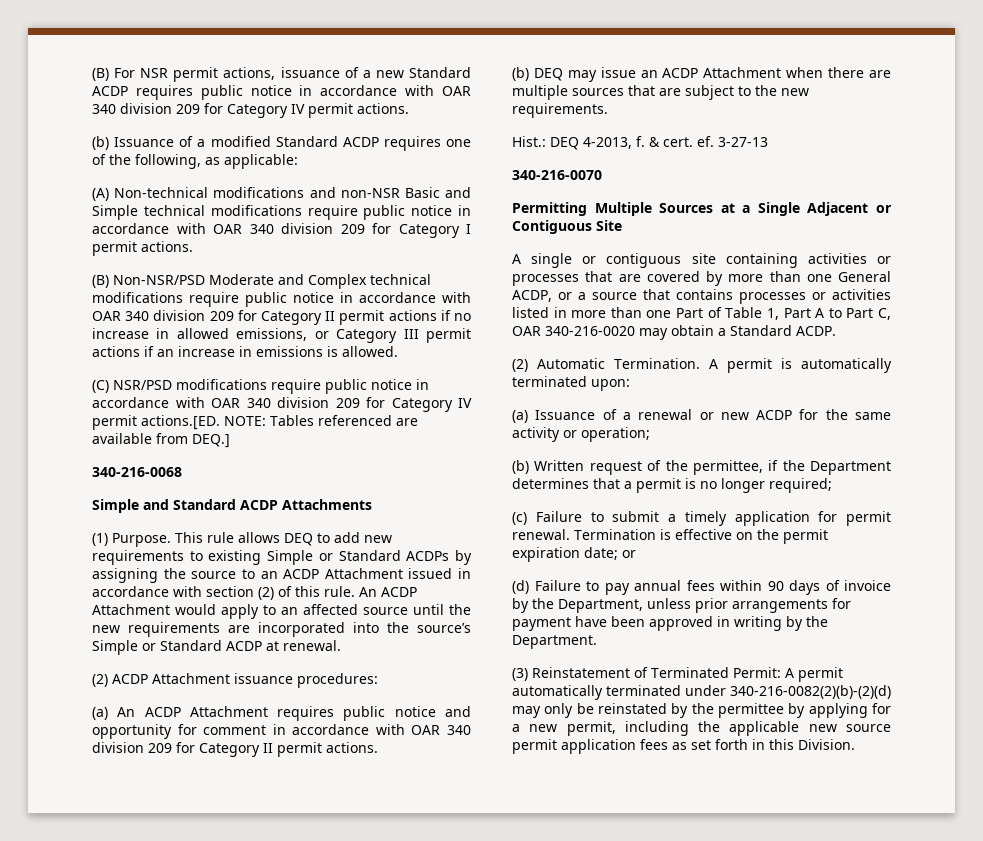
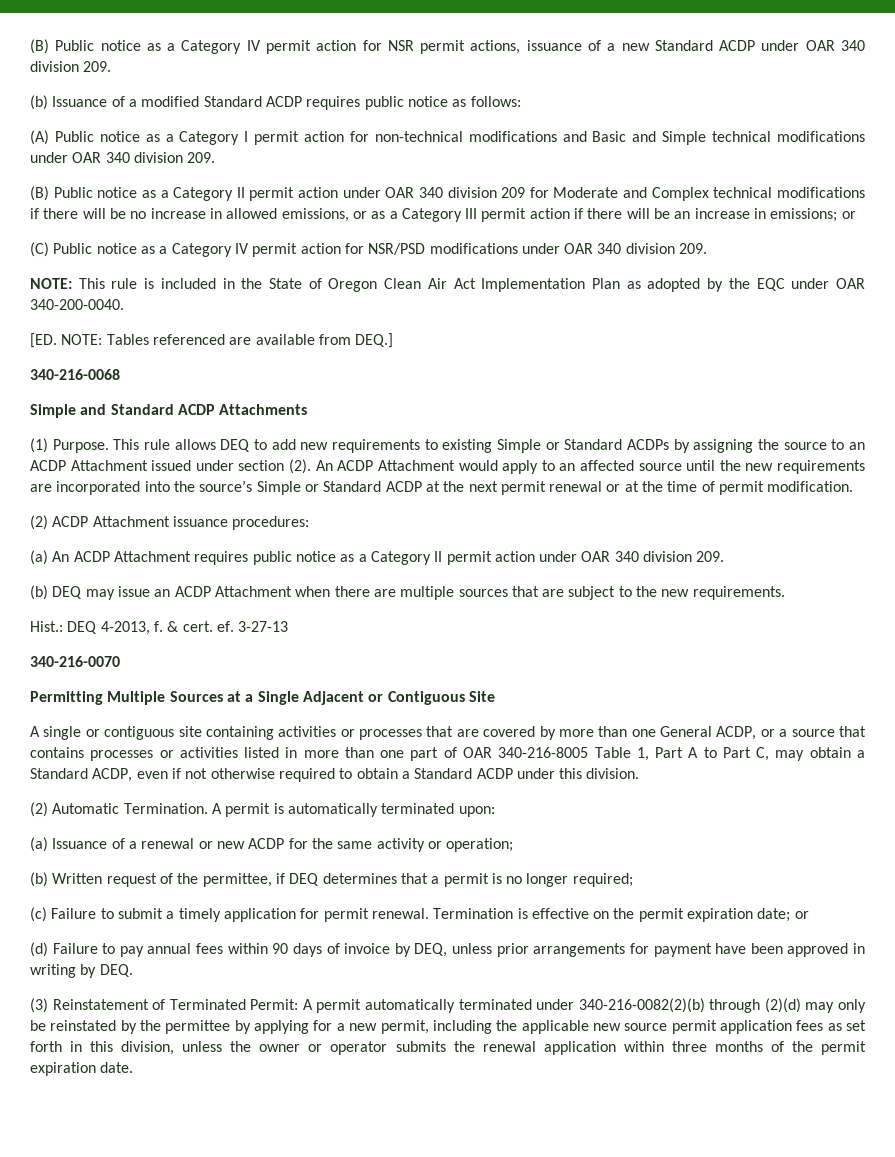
[92,68,136,81] (B) For -> [30,39,382,54] (B) Public notice as a Category IV permit action for
[135,85,471,100] [92,103,409,118] requires public notice in accordance with OAR 340 division 209 for Category IV permit actions. -> [761,40,866,51] [30,61,112,72] under OAR 340 division 209.
[446,139,471,147] [92,154,298,169] [92,187,209,201] one of the following, as applicable: // (A) Non-technical -> [364,96,521,110] [30,130,463,145] public notice as follows: // (A) Public notice as a Category I permit action for non-technical
[340,188,400,198] non-NSR -> (587, 136) none
[307,205,471,220] [92,223,471,238] [92,241,193,256] [92,275,205,288] require public notice in accordance with OAR 340 division 209 for Category I permit actions. // (B) Non-NSR/PSD -> [30,152,216,163] [30,186,549,201] under OAR 340 division 209. // (B) Public notice as a Category II permit action under OAR 340 division 209 for
[189,292,471,307] [92,310,451,325] require public notice in accordance with OAR 340 division 209 for Category II permit actions if -> [30,208,126,219] if there will be
(329, 335) none -> [371,211,398,219] as a
[92,346,398,357] [92,379,429,394] [92,397,472,412] [92,415,220,430] actions if an increase in emissions is allowed. // (C) NSR/PSD modifications require public notice in accordance with OAR 340 division 209 for Category IV permit actions.[ED. -> [529,208,856,222] [30,242,708,257] [30,278,865,292] [30,299,124,310] [30,333,57,348] action if there will be an increase in emissions; or // (C) Public notice as a Category IV permit action for NSR/PSD modifications under OAR 340 division 209. // NOTE: This rule is included in the State of Oregon Clean Air Act Implementation Plan as adopted by the EQC under OAR 340-200-0040. // [ED.
[458,568,471,579] [92,586,355,600] in accordance with section (2) of this rule. -> [195,459,312,474] under section (2).
[283,640,341,651] renewal. -> [443,481,854,495] the next permit renewal or at the time of permit modification.
[445,706,471,717] [92,724,471,739] [92,742,378,757] and opportunity for comment in accordance with OAR 340 division 209 for Category II permit actions. -> [340,551,725,565] as a Category II permit action under OAR 340 division 209.
[676,307,722,318] Part of -> [410,747,589,761] part of OAR 340-216-8005
[512,326,635,336] OAR 340-216-0020 -> (770, 754) none
[796,326,836,336] ACDP. -> [92,768,640,782] ACDP, even if not otherwise required to obtain a Standard ACDP under this division.
[782,460,891,475] the Department -> [289,873,320,886] DEQ
[532,598,643,613] the Department, -> [414,943,448,957] DEQ,
[806,616,828,627] [512,635,597,649] the Department. -> [99,964,133,977] DEQ.
[730,685,891,699] 340-216-0082(2)(b)-(2)(d) -> [578,998,801,1013] 340-216-0082(2)(b) through (2)(d)
[798,739,855,750] Division. -> [121,1041,866,1055] [30,1062,134,1076] division, unless the owner or operator submits the renewal application within three months of the permit expiration date.

